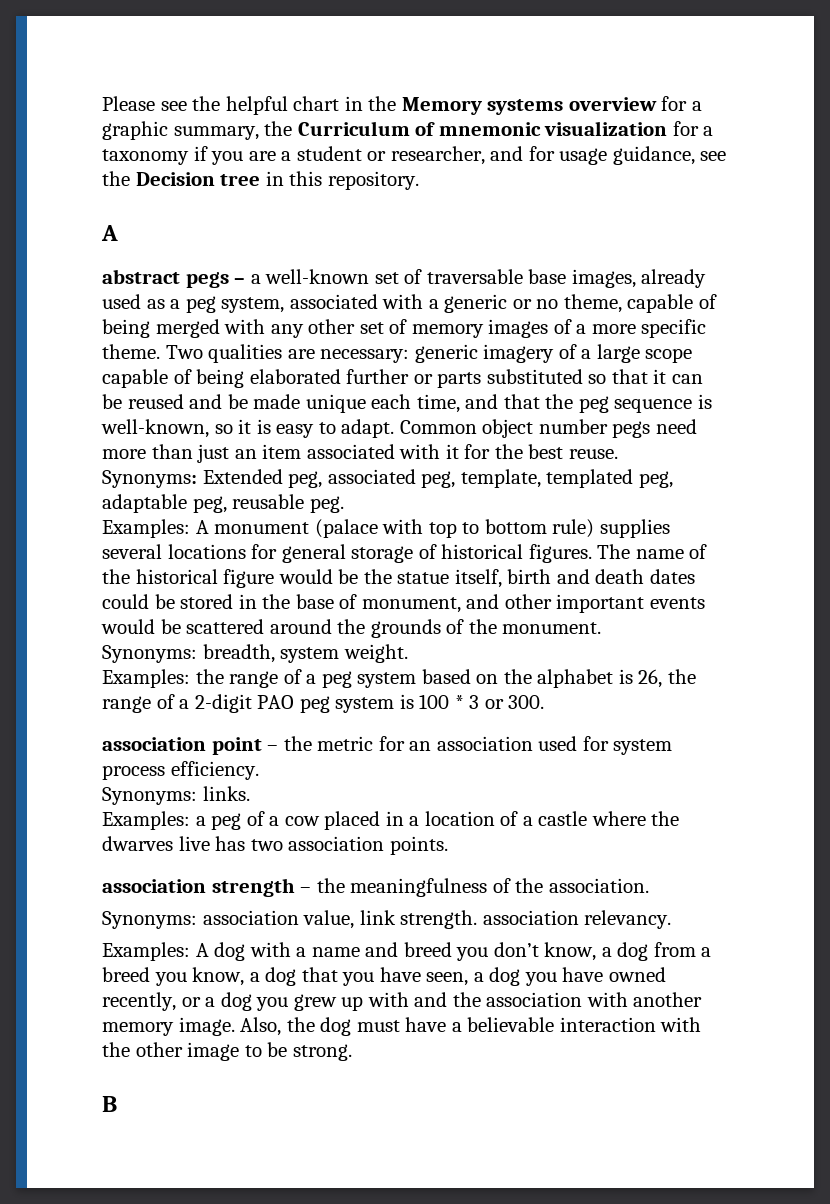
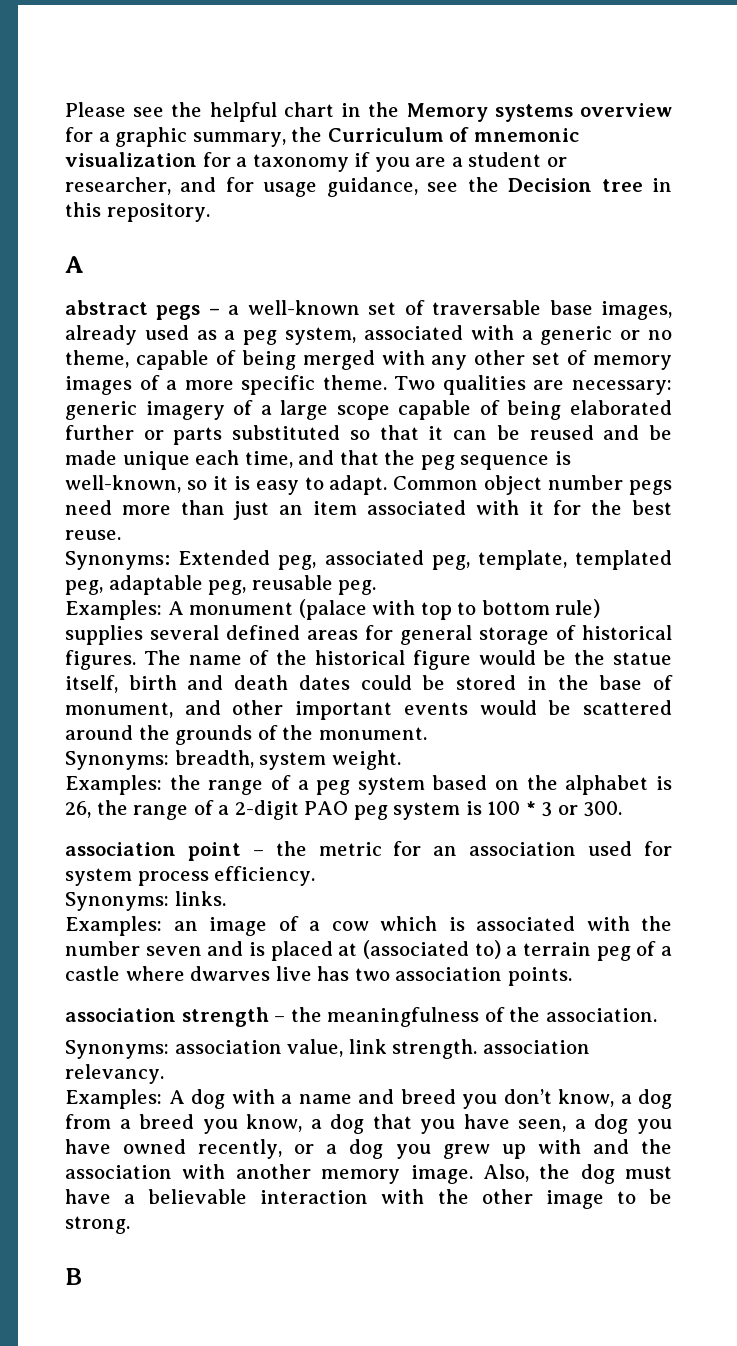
[167,544,246,559] locations -> [226,625,358,640] defined areas
[195,813,242,830] a peg -> [173,917,267,936] an image
[324,811,495,830] placed in a location -> [380,916,672,931] [65,940,631,961] which is associated with the number seven and is placed at (associated to) a terrain peg
[651,811,680,826] the -> (185, 973) none

